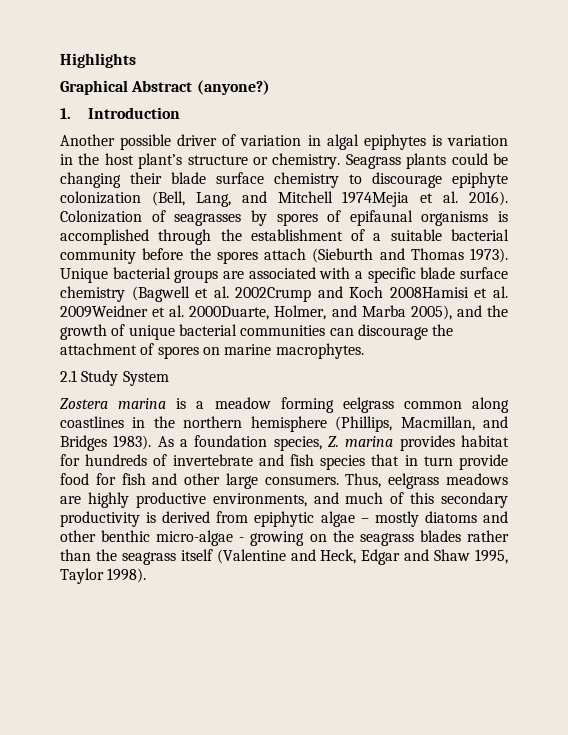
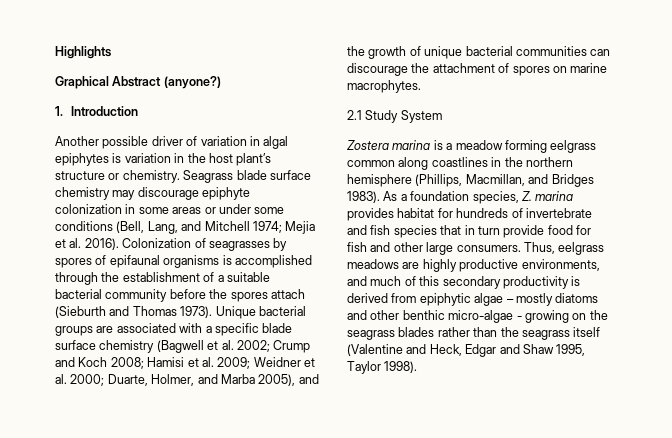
[406,153,508,169] [60,172,362,188] plants could be changing their blade surface chemistry to -> [236,170,311,180] [55,187,136,200] blade surface chemistry may
(141, 197) none -> [125,204,285,214] [55,221,113,231] in some areas or under some conditions
[342,191,410,207] 1974Mejia -> [252,221,316,234] 1974; Mejia
[235,286,508,302] [60,305,270,320] 2002Crump and Koch 2008Hamisi et al. 2009Weidner et al. 2000Duarte, -> [236,340,311,353] [55,357,315,369] [55,374,148,386] 2002; Crump and Koch 2008; Hamisi et al. 2009; Weidner et al. 2000; Duarte,

